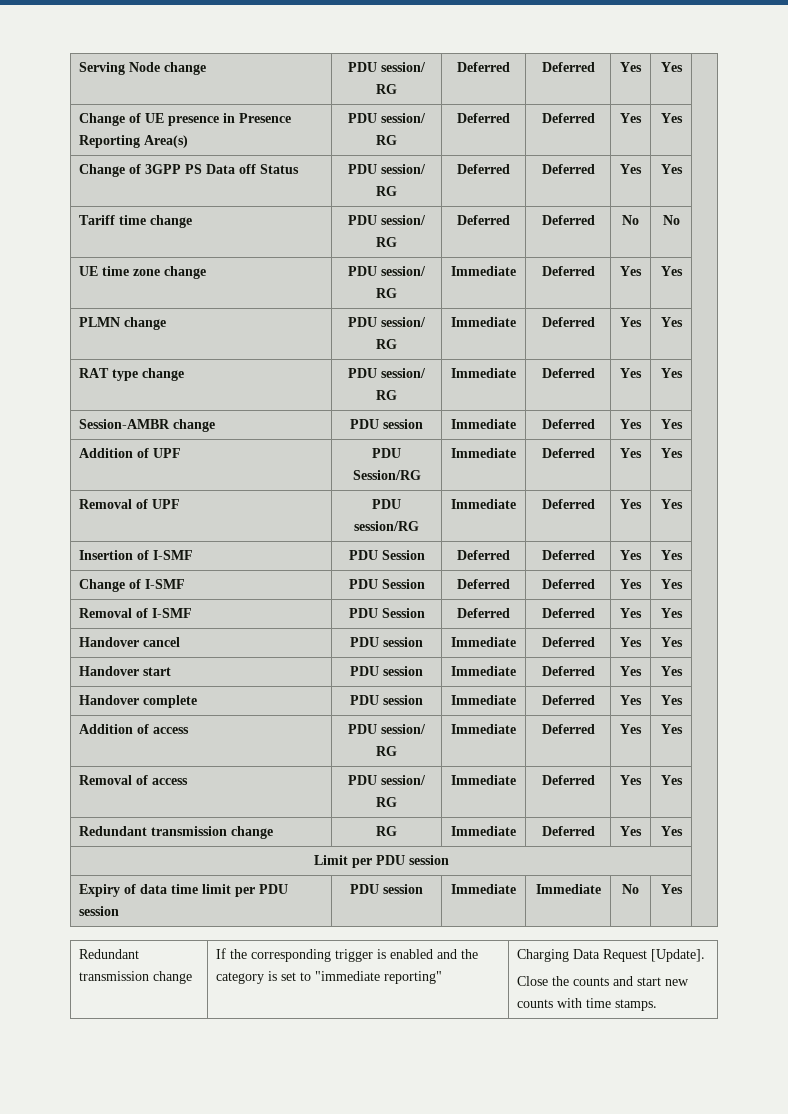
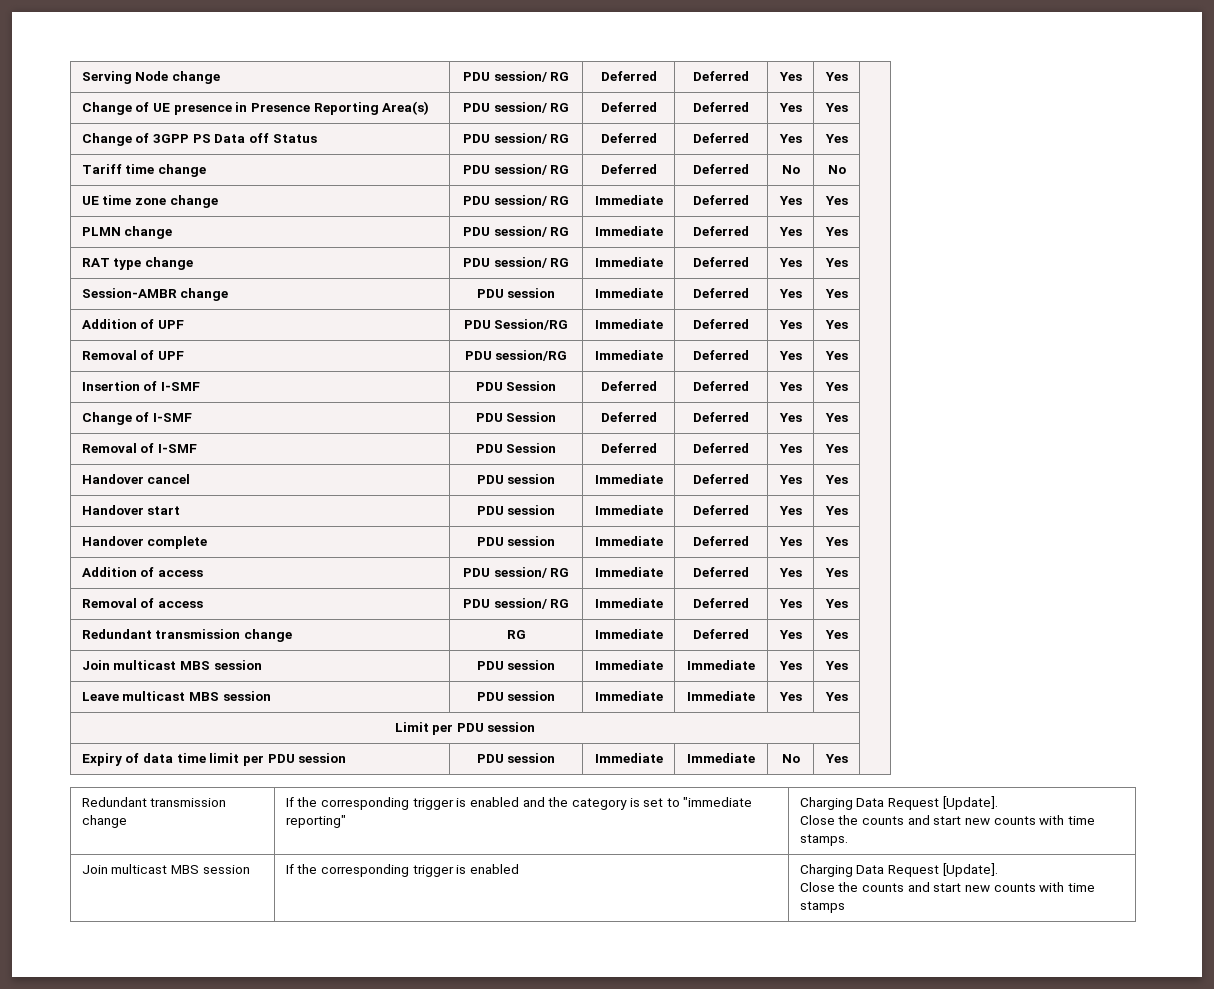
(683, 831) none -> [81,660,262,670] [476,660,556,670] [594,660,663,670] [687,660,755,670] [778,661,802,670] [824,661,848,670] [81,691,271,701] [476,691,556,701] [594,691,663,701] [687,691,755,701] [778,692,802,701] [824,692,848,701] // Join multicast MBS session | PDU session | Immediate | Immediate | Yes | Yes | // Leave multicast MBS session | PDU session | Immediate | Immediate | Yes | Yes |
(658, 1005) none -> [81,864,250,874] [285,864,519,877] [799,863,998,877] [799,882,1095,892] [799,901,845,913] // Join multicast MBS session | If the corresponding trigger is enabled | Charging Data Request [Update]. // Close the counts and start new counts with time stamps

